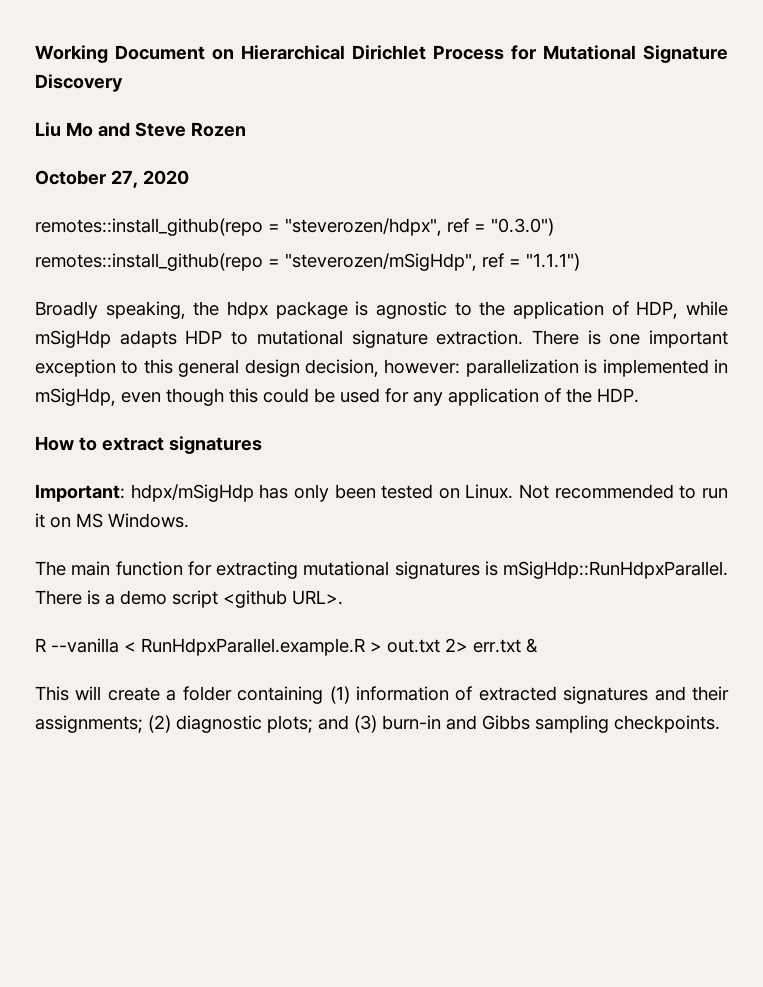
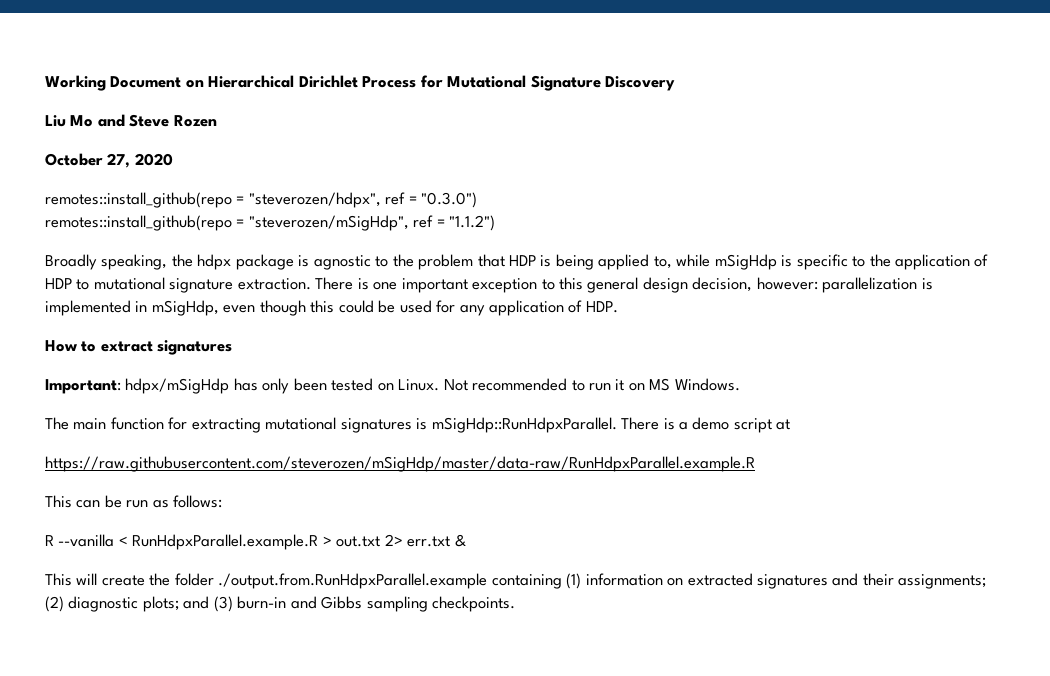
[526,253,580,271] "1.1.1") -> [449,215,496,231] "1.1.2")
[513,301,728,319] [35,330,177,348] application of HDP, while mSigHdp adapts -> [418,254,989,270] problem that HDP is being applied to, while mSigHdp is specific to the application of
[566,388,592,403] the -> (583, 306) none
[223,590,343,608] <github URL>. -> [776,419,791,430] [45,456,755,472] [45,495,223,508] at // https://raw.githubusercontent.com/steverozen/mSigHdp/master/data-raw/RunHdpxParallel.example.R // This can be run as follows:
[166,686,232,701] a folder -> [149,573,488,589] the folder ./output.from.RunHdpxParallel.example
[455,686,473,701] of -> [667,578,684,586] on

